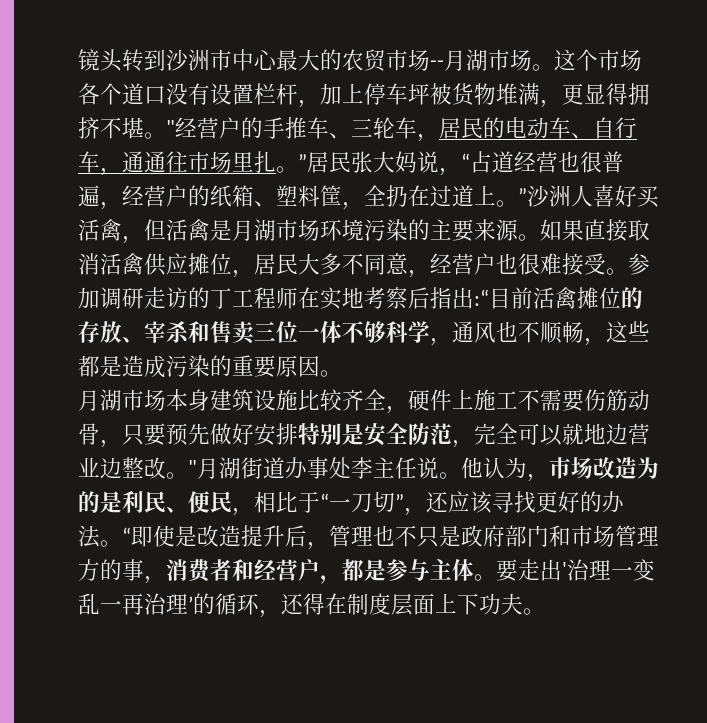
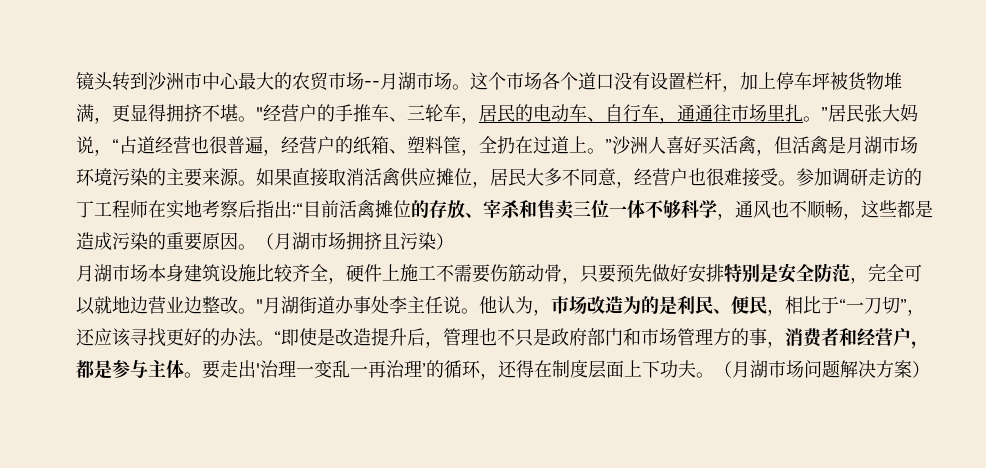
(342, 373) none -> [255,232,454,250] （月湖市场拥挤且污染）
(545, 611) none -> [713,360,930,378] （月湖市场问题解决方案）

